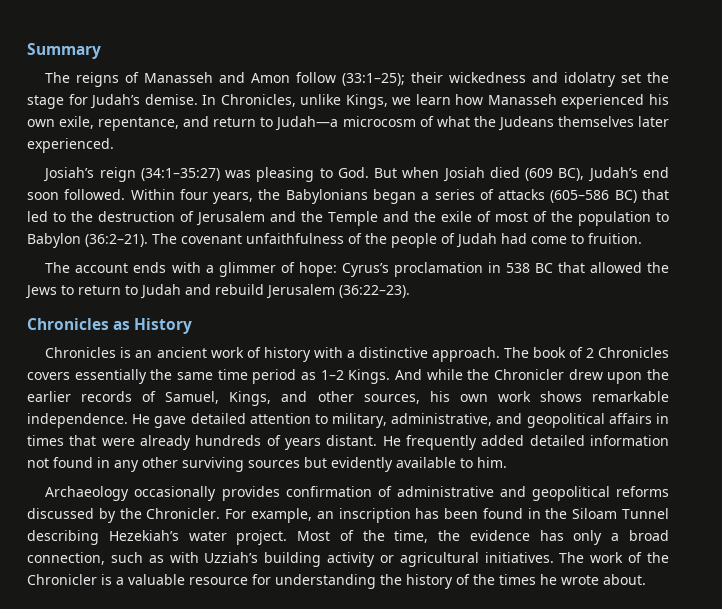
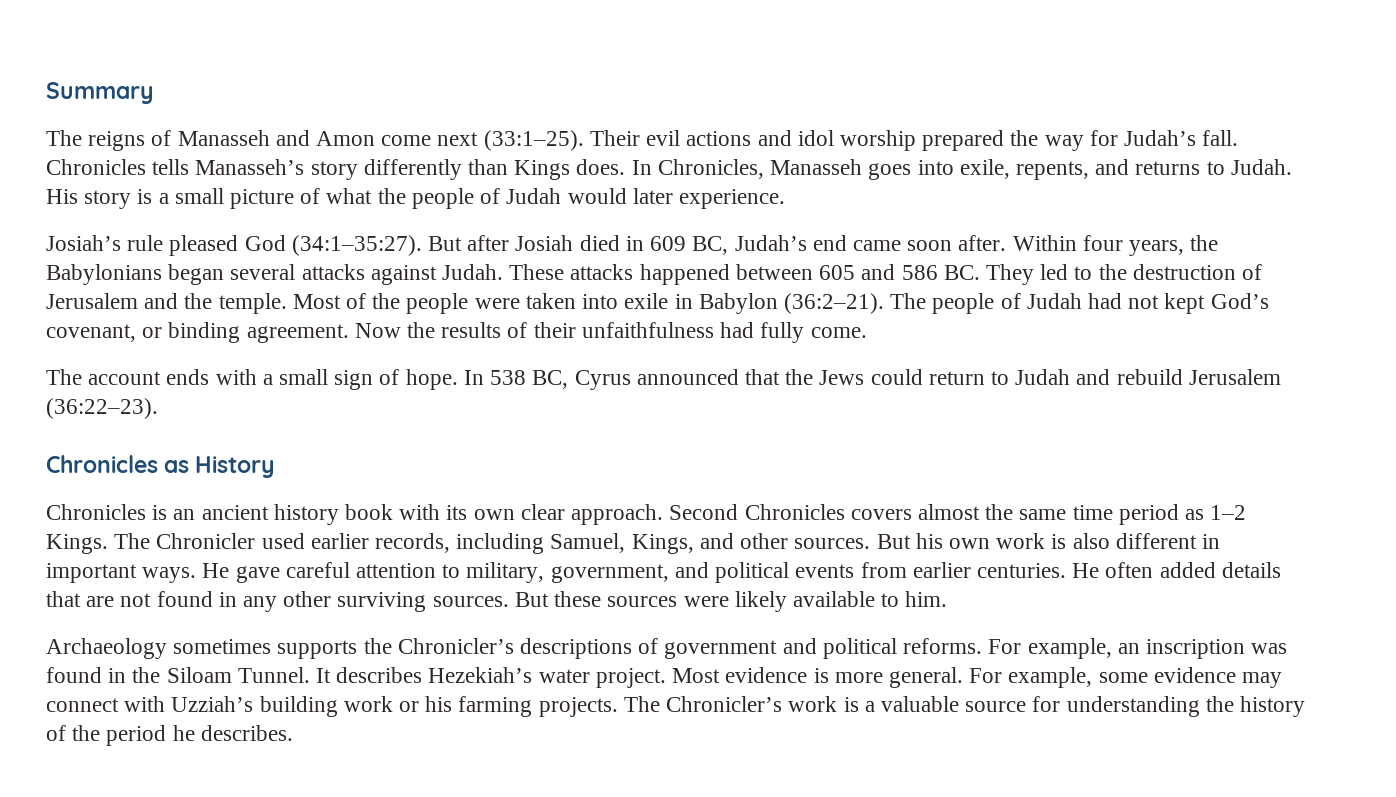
[296,72,669,87] [27,94,670,109] [27,116,670,131] [27,138,114,153] [43,167,669,182] [27,189,126,200] follow (33:1–25); their wickedness and idolatry set the stage for Judah’s demise. In Chronicles, unlike Kings, we learn how Manasseh experienced his own exile, repentance, and return to Judah—a microcosm of what the Judeans themselves later experienced. // Josiah’s reign (34:1–35:27) was pleasing to God. But when Josiah died (609 BC), Judah’s end soon followed. -> [381,130,1239,151] [46,159,1292,180] [46,188,785,209] [46,235,1007,256] come next (33:1–25). Their evil actions and idol worship prepared the way for Judah’s fall. Chronicles tells Manasseh’s story differently than Kings does. In Chronicles, Manasseh goes into exile, repents, and returns to Judah. His story is a small picture of what the people of Judah would later experience. // Josiah’s rule pleased God (34:1–35:27). But after Josiah died in 609 BC, Judah’s end came soon after.
[421,189,670,203] a series of attacks (605–586 BC) that -> [230,264,1034,285] several attacks against Judah. These attacks happened between 605 and 586 BC. They
[328,211,669,226] [27,233,642,248] Temple and the exile of most of the population to Babylon (36:2–21). The covenant unfaithfulness of the people of Judah had come to fruition. -> [218,293,1269,314] [46,322,867,343] temple. Most of the people were taken into exile in Babylon (36:2–21). The people of Judah had not kept God’s covenant, or binding agreement. Now the results of their unfaithfulness had fully come.
[218,262,642,277] glimmer of hope: Cyrus’s proclamation in 538 BC that allowed -> [279,369,780,390] small sign of hope. In 538 BC, Cyrus announced that
[61,285,74,295] to -> [870,369,923,385] could
[210,347,594,362] work of history with a distinctive approach. The book of 2 -> [273,504,739,525] history book with its own clear approach. Second
[74,369,147,384] essentially -> [917,504,980,520] almost
[395,369,669,384] [27,391,157,402] And while the Chronicler drew upon the earlier records of -> [114,533,545,554] The Chronicler used earlier records, including
[363,394,420,404] sources, -> [794,534,911,549] sources. But
[539,391,669,402] [27,413,128,428] shows remarkable independence. -> [1051,533,1220,549] [46,563,197,583] is also different in important ways.
[190,413,246,424] detailed -> [285,562,350,578] careful
[391,413,669,428] [27,435,669,450] administrative, and geopolitical affairs in times that were already hundreds of years distant. He frequently added detailed information -> [550,562,1281,583] [46,591,115,607] government, and political events from earlier centuries. He often added details that are
[248,457,507,472] [45,486,669,501] [27,508,221,523] sources but evidently available to him. // Archaeology occasionally provides confirmation of administrative and geopolitical reforms discussed by the Chronicler. -> [432,591,948,612] [46,638,983,659] sources. But these sources were likely available to him. // Archaeology sometimes supports the Chronicler’s descriptions of government and political reforms.
[415,508,479,519] has been -> [1251,643,1288,654] was
[622,508,670,519] [27,530,99,545] Tunnel describing -> [237,667,423,683] Tunnel. It describes
[339,530,669,545] [27,552,669,567] [27,574,97,585] of the time, the evidence has only a broad connection, such as with Uzziah’s building activity or agricultural initiatives. The work of the Chronicler -> [725,667,1282,688] [46,696,838,717] evidence is more general. For example, some evidence may connect with Uzziah’s building work or his farming projects. The Chronicler’s work
[189,577,248,585] resource -> [965,701,1027,712] source
[499,574,646,585] times he wrote about. -> [106,725,293,746] period he describes.

